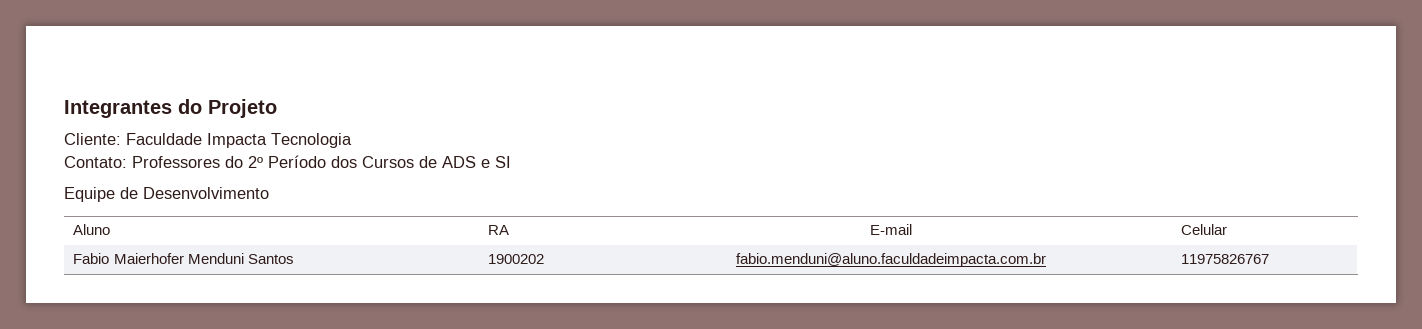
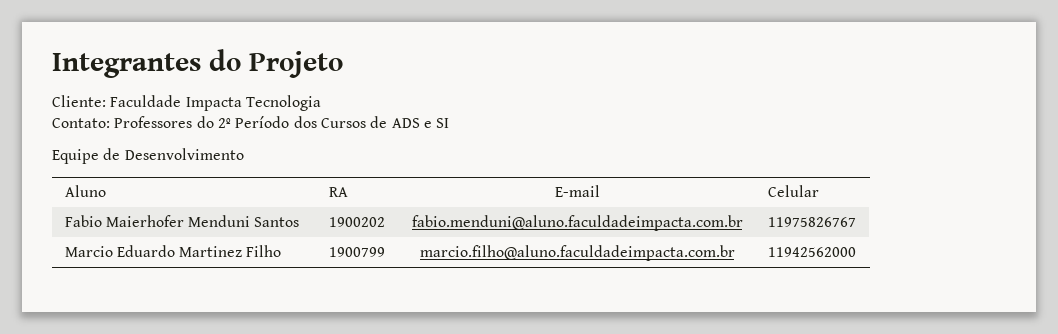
(1270, 259) none -> [64,245,282,257] [328,247,385,257] [419,245,735,261] [767,247,856,257] // Marcio Eduardo Martinez Filho | 1900799 | marcio.filho@aluno.faculdadeimpacta.com.br | 11942562000

